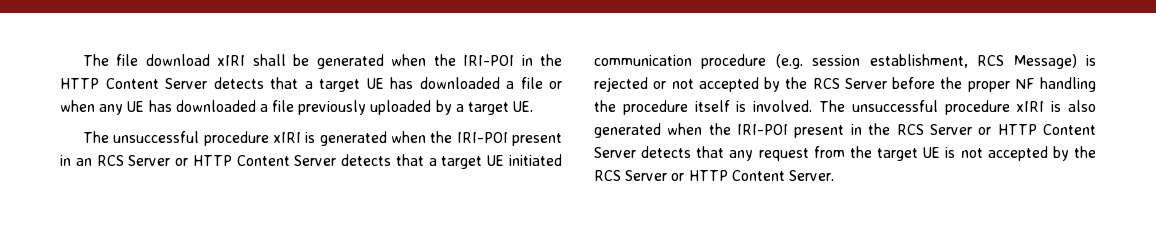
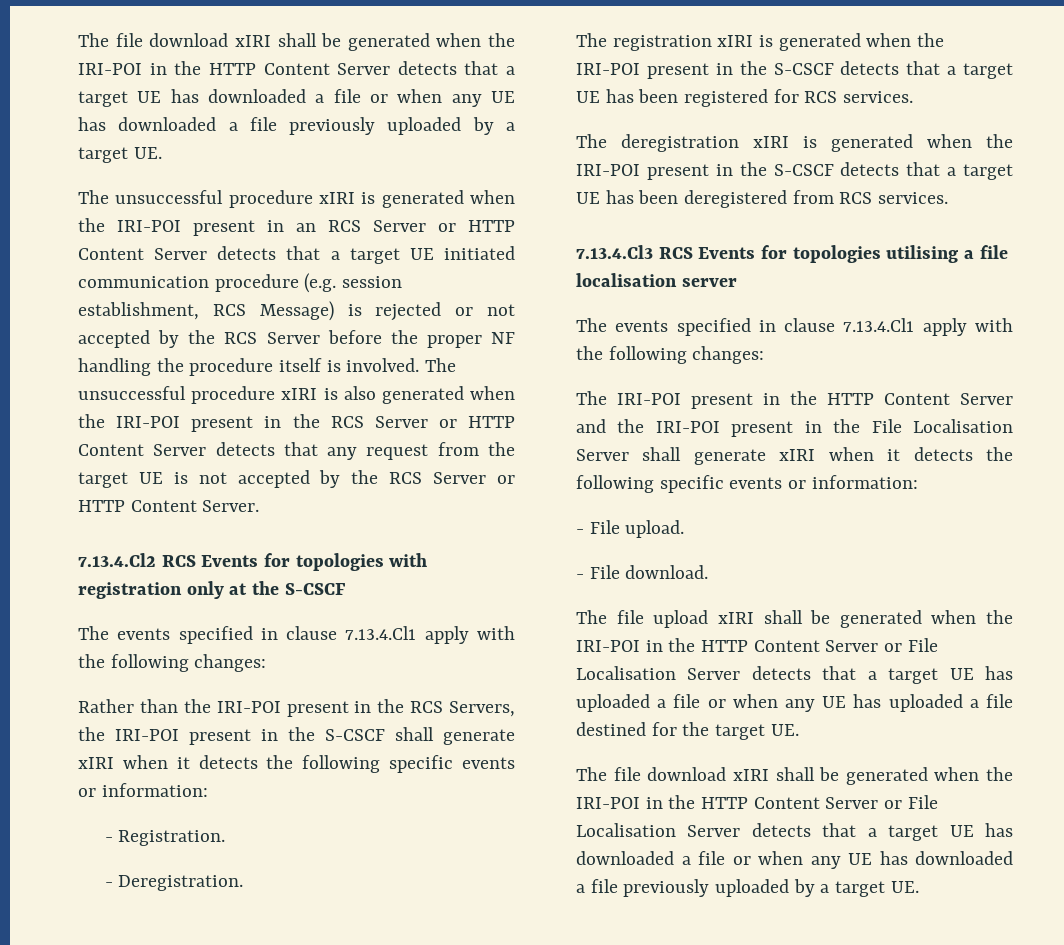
(834, 175) none -> [78,553,428,571] [78,581,345,599] [78,626,515,644] [78,654,267,672] [78,699,515,717] [78,727,515,745] [78,755,515,773] [78,783,208,797] [104,830,226,846] [104,875,244,891] [576,33,945,51] [576,61,1013,79] [576,89,914,107] [576,134,1013,152] [576,162,1013,180] [576,190,949,208] [576,245,1008,263] [576,273,737,287] [576,318,1013,336] [576,346,765,364] [576,391,1013,409] [576,419,1013,437] [576,447,1013,465] [576,475,918,493] [576,520,685,538] [576,565,709,579] [576,610,1013,628] [576,638,938,652] [576,666,1013,684] [576,694,1013,712] [576,722,799,740] [576,767,1013,785] [576,795,938,809] [576,823,1013,841] [576,851,1013,869] [576,879,919,897] // 7.13.4.Cl2 RCS Events for topologies with registration only at the S-CSCF // The events specified in clause 7.13.4.Cl1 apply with the following changes: // Rather than the IRI-POI present in the RCS Servers, the IRI-POI present in the S-CSCF shall generate xIRI when it detects the following specific events or information: // - Registration. // - Deregistration. // The registration xIRI is generated when the IRI-POI present in the S-CSCF detects that a target UE has been registered for RCS services. // The deregistration xIRI is generated when the IRI-POI present in the S-CSCF detects that a target UE has been deregistered from RCS services. // 7.13.4.Cl3 RCS Events for topologies utilising a file localisation server // The events specified in clause 7.13.4.Cl1 apply with the following changes: // The IRI-POI present in the HTTP Content Server and the IRI-POI present in the File Localisation Server shall generate xIRI when it detects the following specific events or information: // - File upload. // - File download. // The file upload xIRI shall be generated when the IRI-POI in the HTTP Content Server or File Localisation Server detects that a target UE has uploaded a file or when any UE has uploaded a file destined for the target UE. // The file download xIRI shall be generated when the IRI-POI in the HTTP Content Server or File Localisation Server detects that a target UE has downloaded a file or when any UE has downloaded a file previously uploaded by a target UE.

